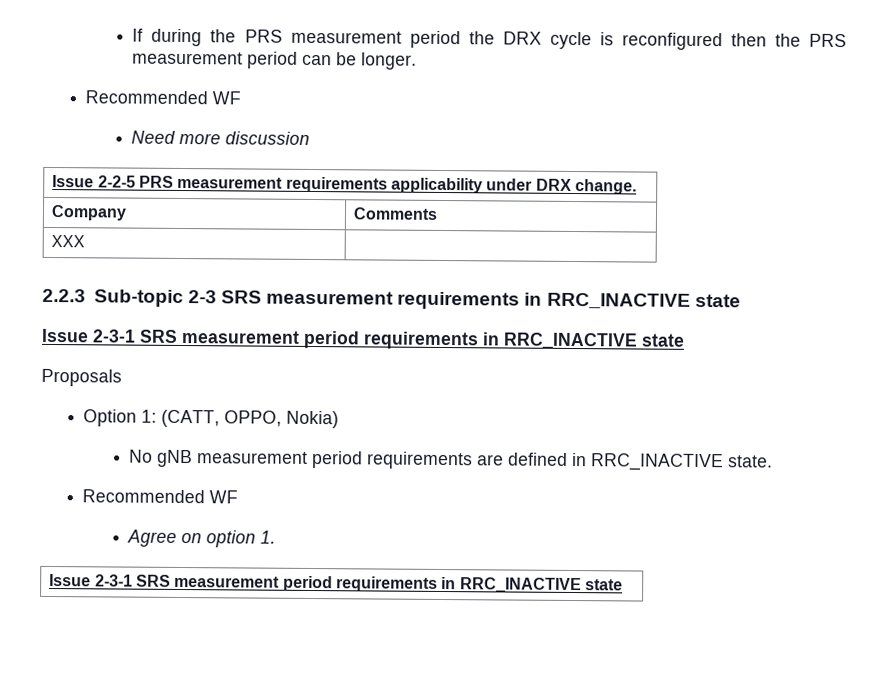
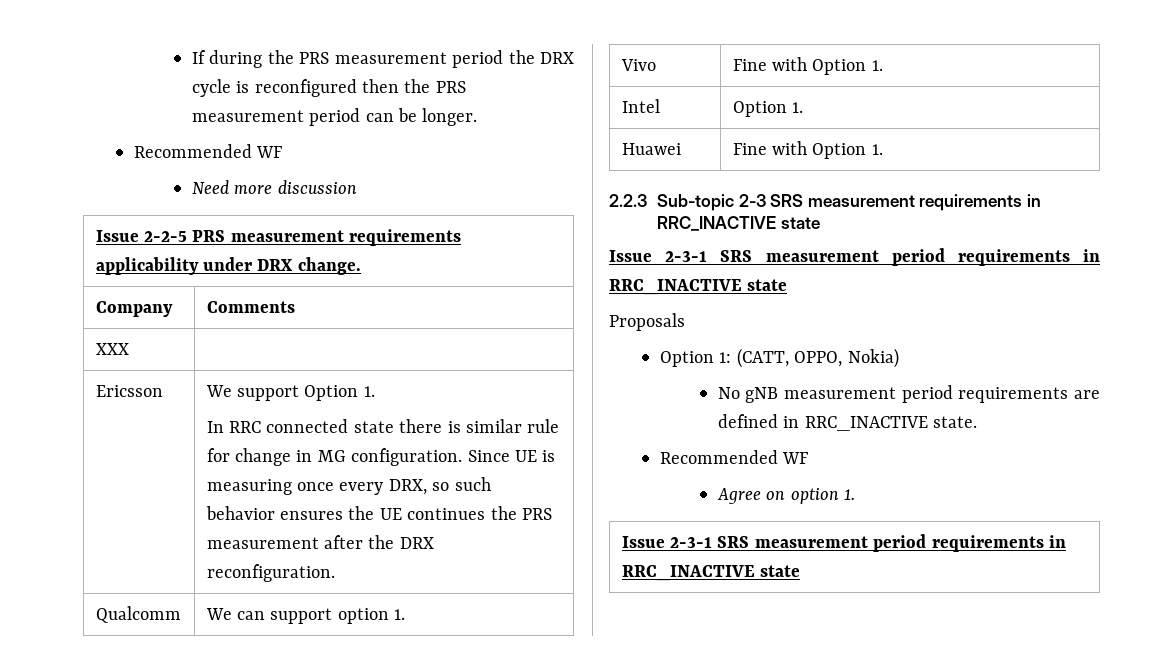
(86, 241) none -> [95,385,163,397] [205,385,375,401] [206,419,560,433] [206,448,556,466] [206,477,491,495] [205,506,552,520] [206,535,434,549] [206,564,335,582] [95,606,181,623] [205,608,406,624] [620,59,656,71] [732,57,883,75] [621,99,660,113] [732,101,803,117] [621,143,681,155] [732,141,883,159] // Ericsson | We support Option 1. // In RRC connected state there is similar rule for change in MG configuration. Since UE is measuring once every DRX, so such behavior ensures the UE continues the PRS measurement after the DRX reconfiguration. // Qualcomm | We can support option 1. // Vivo | Fine with Option 1. // Intel | Option 1. // Huawei | Fine with Option 1.

